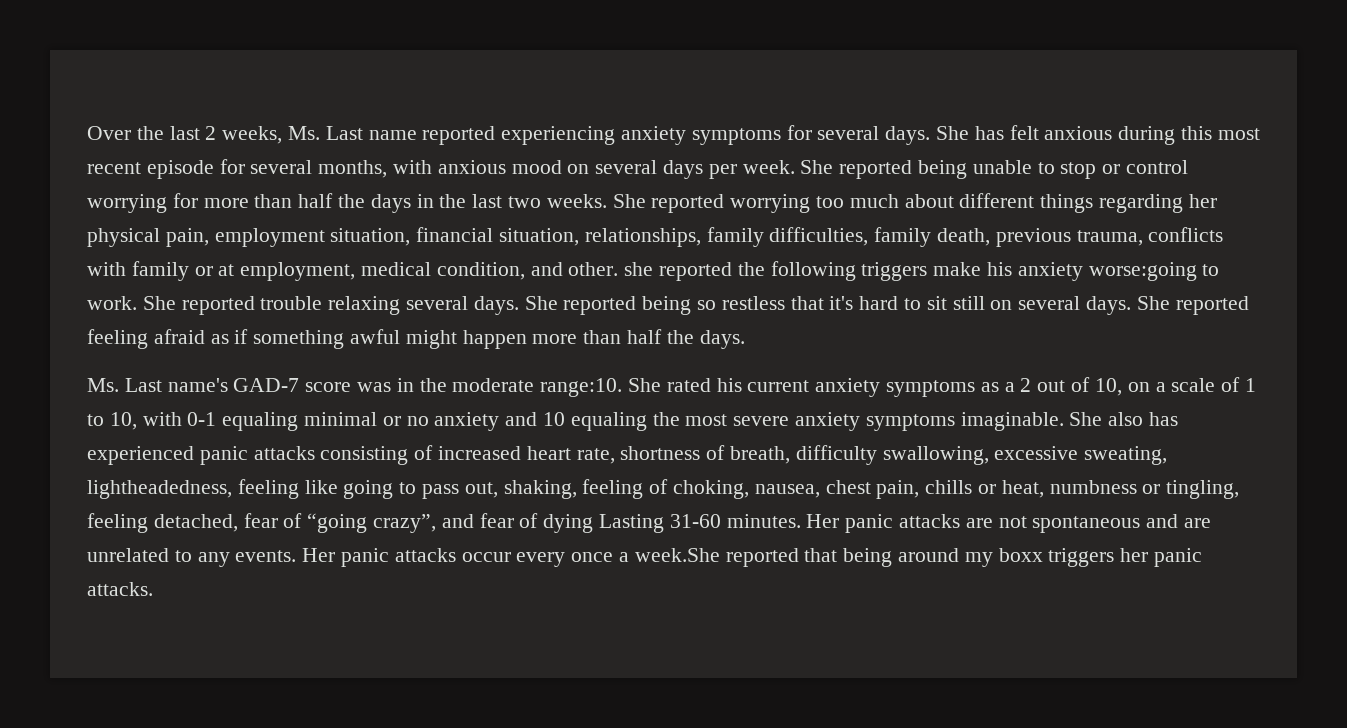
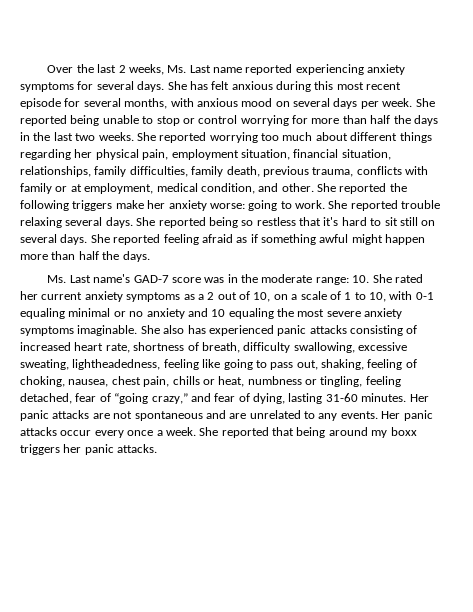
[624,262,654,276] she -> [317,183,336,192] She
[987,262,1197,281] his anxiety worse:going -> [147,200,278,211] her anxiety worse: going
[540,378,623,397] range:10. -> [315,275,370,285] range: 10.
[716,378,742,392] his -> [20,291,38,300] her
[373,514,437,533] crazy”, -> [151,393,188,404] crazy,”
[543,514,665,533] dying Lasting -> [253,393,323,404] dying, lasting
[634,548,720,562] week.She -> [165,427,219,436] week. She

